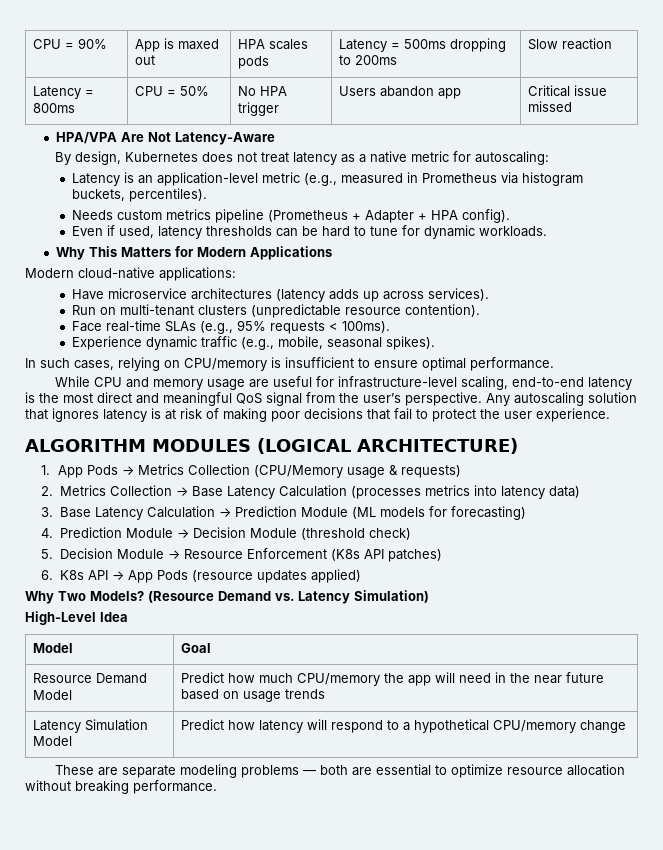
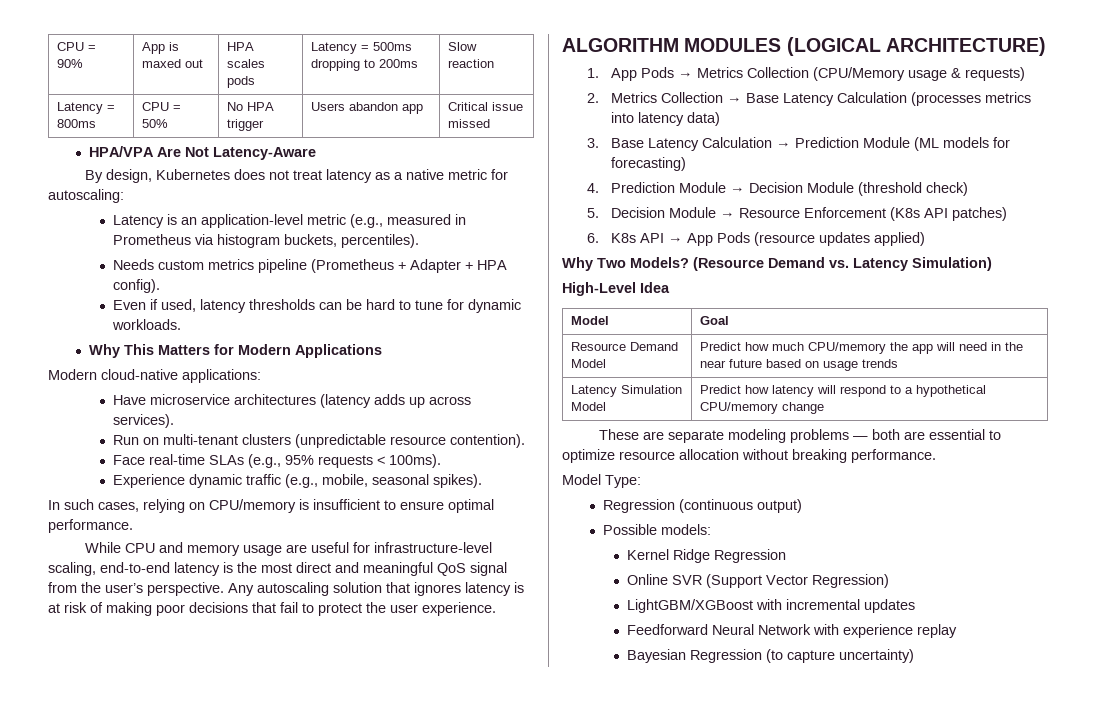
(217, 787) none -> [562,474,641,488] [602,499,802,513] [602,524,711,535] [627,549,787,563] [627,574,890,588] [627,599,916,613] [627,624,958,638] [627,649,915,663] // Model Type: // Regression (continuous output) // Possible models: // Kernel Ridge Regression // Online SVR (Support Vector Regression) // LightGBM/XGBoost with incremental updates // Feedforward Neural Network with experience replay // Bayesian Regression (to capture uncertainty)

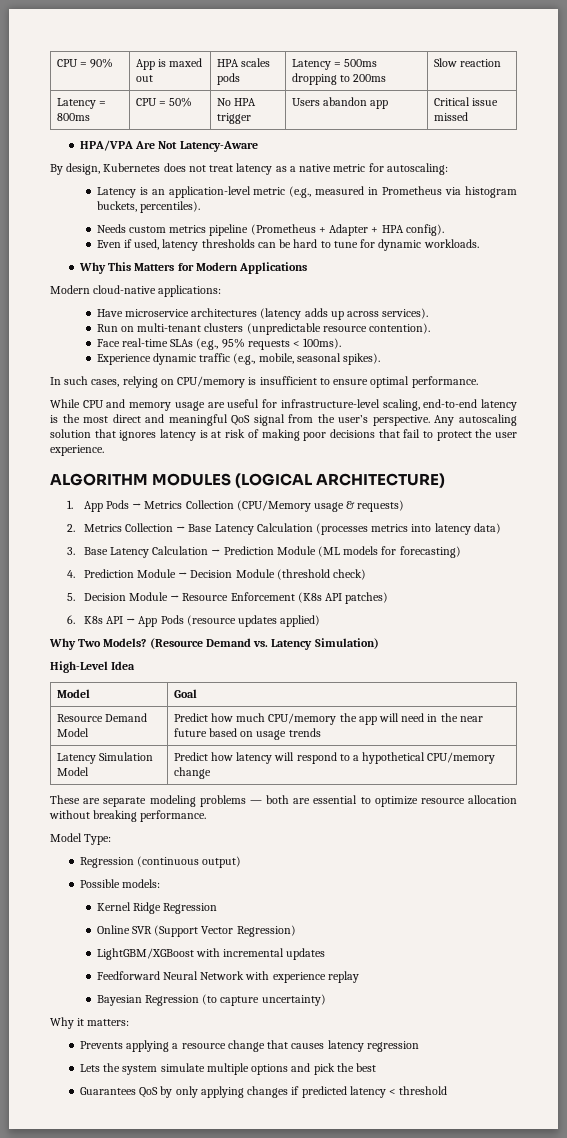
(915, 656) none -> [50,1017,130,1029] [79,1040,419,1052] [79,1063,377,1075] [79,1086,448,1098] // Why it matters: // Prevents applying a resource change that causes latency regression // Lets the system simulate multiple options and pick the best // Guarantees QoS by only applying changes if predicted latency < threshold

